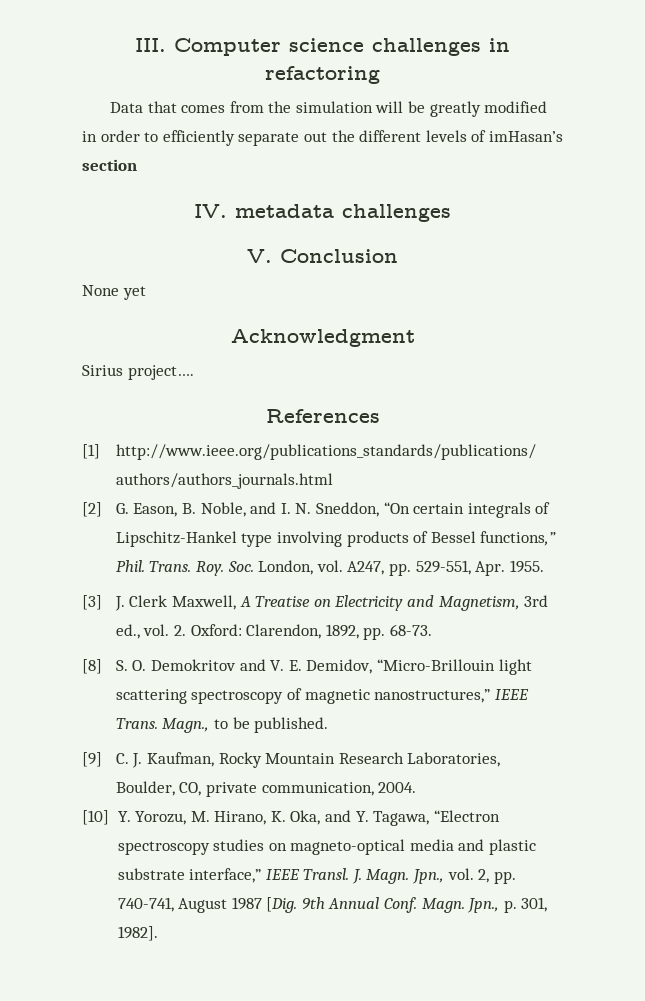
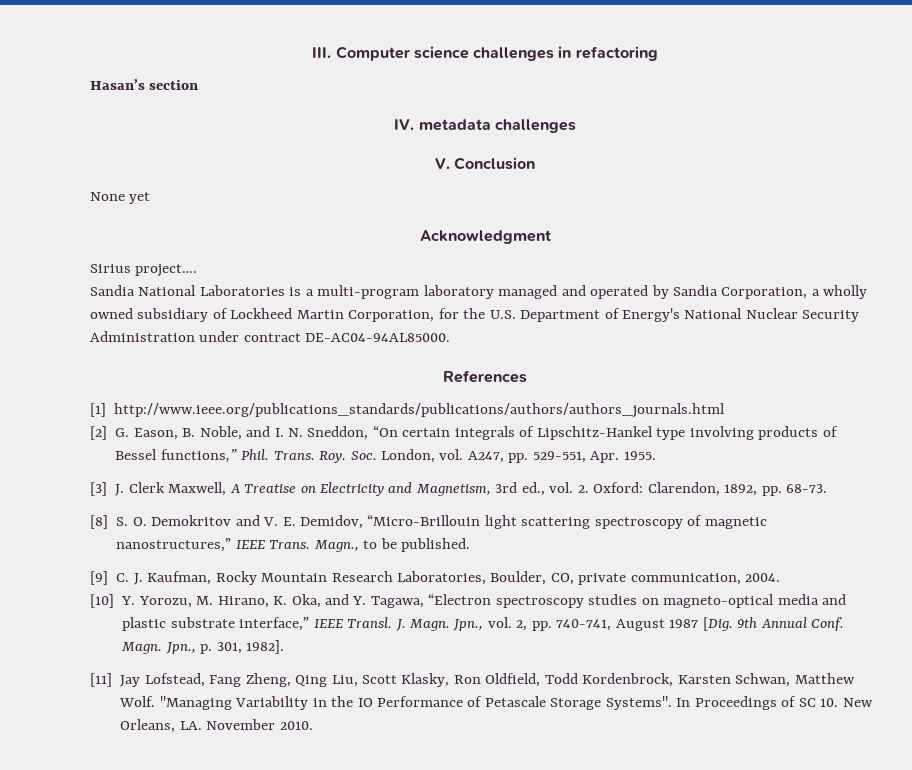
[109,101,548,117] [82,130,563,146] Data that comes from the simulation will be greatly modified in order to efficiently separate out the different levels of imHasan’s -> [90,79,145,90] Hasan’s
(194, 372) none -> [90,285,868,299] [90,308,860,322] [90,331,451,342] // Sandia National Laboratories is a multi-program laboratory managed and operated by Sandia Corporation, a wholly owned subsidiary of Lockheed Martin Corporation, for the U.S. Department of Energy's National Nuclear Security Administration under contract DE-AC04-94AL85000.
(158, 933) none -> [90,673,855,687] [119,696,873,710] [120,719,313,733] // [11] Jay Lofstead, Fang Zheng, Qing Liu, Scott Klasky, Ron Oldfield, Todd Kordenbrock, Karsten Schwan, Matthew Wolf. "Managing Variability in the IO Performance of Petascale Storage Systems". In Proceedings of SC 10. New Orleans, LA. November 2010.

